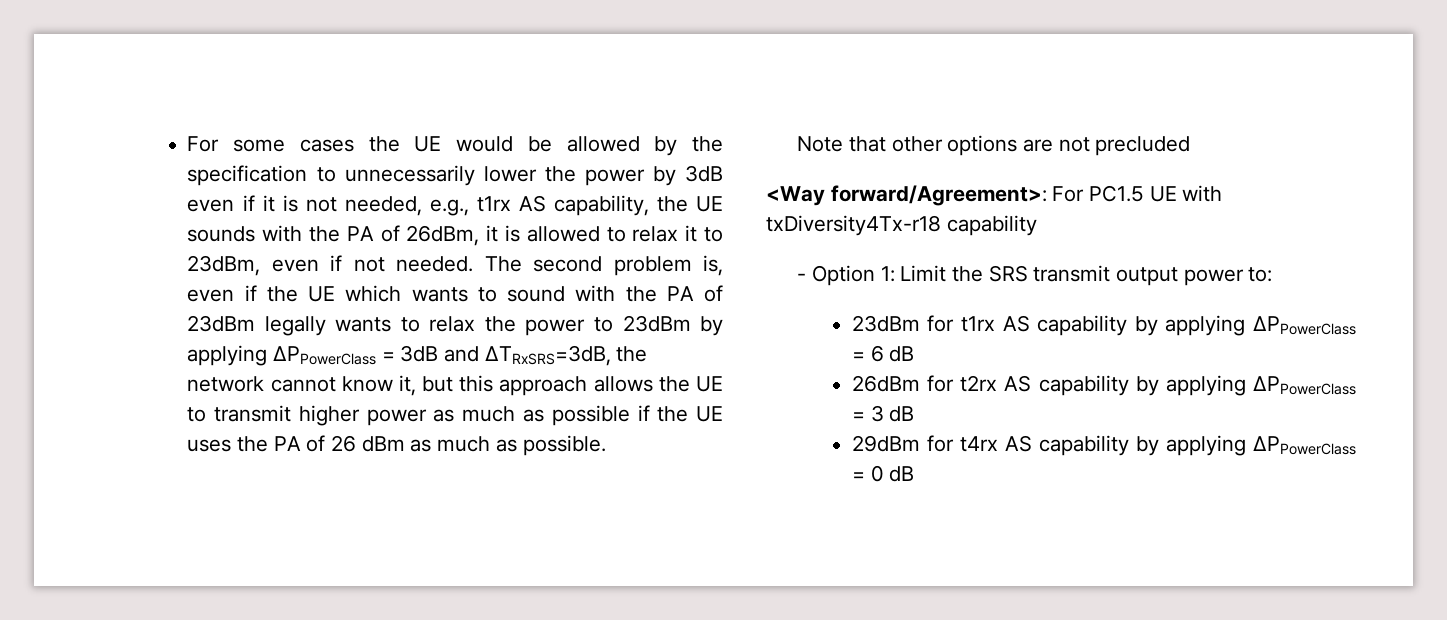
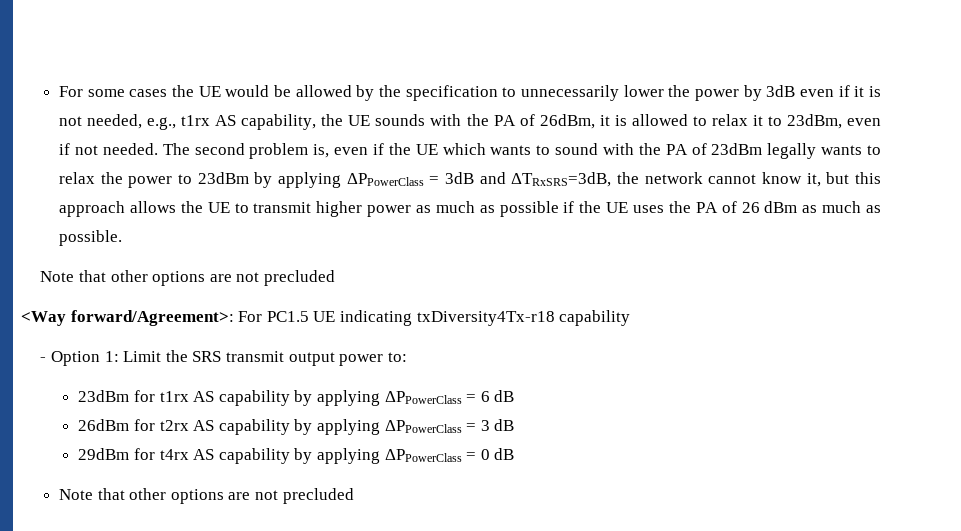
[1182,185,1223,202] with -> [339,310,412,326] indicating
(915, 474) none -> [59,488,354,504] // Note that other options are not precluded

